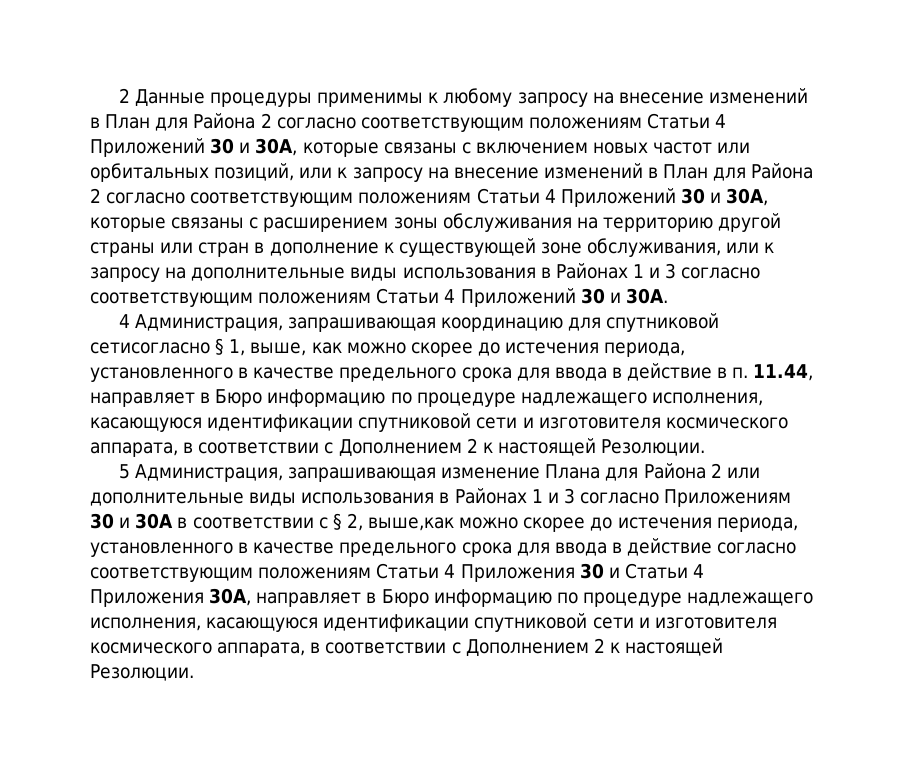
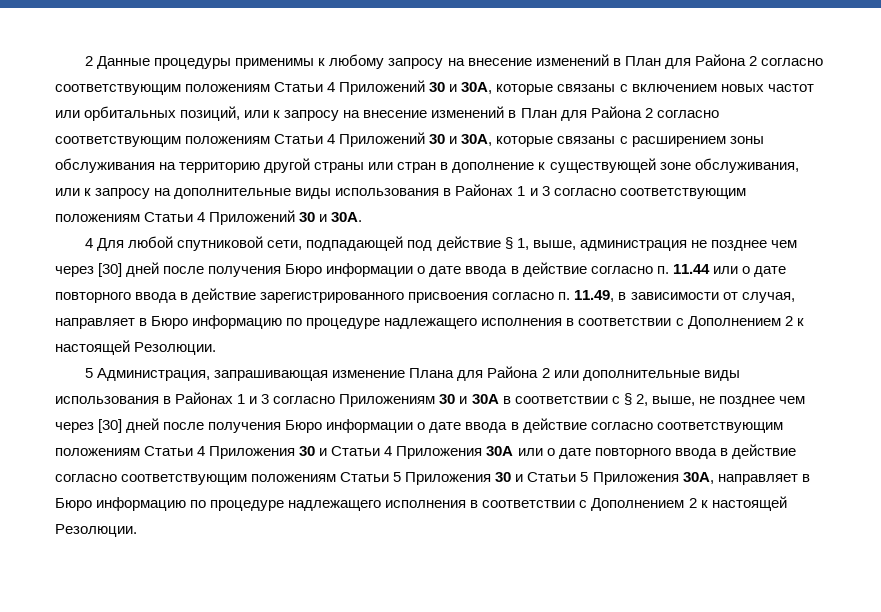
[134,313,720,332] [90,338,686,357] [90,363,814,382] [90,389,763,407] [90,413,788,432] [90,442,178,457] Администрация, запрашивающая координацию для спутниковой сетисогласно § 1, выше, как можно скорее до истечения периода, установленного в качестве предельного срока для ввода в действие в п. 11.44, направляет в Бюро информацию по процедуре надлежащего исполнения, касающуюся идентификации спутниковой сети и изготовителя космического аппарата, -> [97,236,797,251] [55,262,786,277] [55,288,795,303] [55,315,563,329] Для любой спутниковой сети, подпадающей под действие § 1, выше, администрация не позднее чем через [30] дней после получения Бюро информации о дате ввода в действие согласно п. 11.44 или о дате повторного ввода в действие зарегистрированного присвоения согласно п. 11.49, в зависимости от случая, направляет в Бюро информацию по процедуре надлежащего исполнения
[368,517,798,532] [90,542,550,557] выше,как можно скорее до истечения периода, установленного в качестве предельного срока для -> [651,396,805,407] [55,418,462,433] выше, не позднее чем через [30] дней после получения Бюро информации о дате
(204, 598) none -> [486,444,796,459] [55,472,679,485] 30A или о дате повторного ввода в действие согласно соответствующим положениям Статьи 5 Приложения 30 и Статьи 5 Приложения
[90,613,777,632] [90,642,306,657] исполнения, касающуюся идентификации спутниковой сети и изготовителя космического аппарата, -> [385,500,467,508] исполнения

